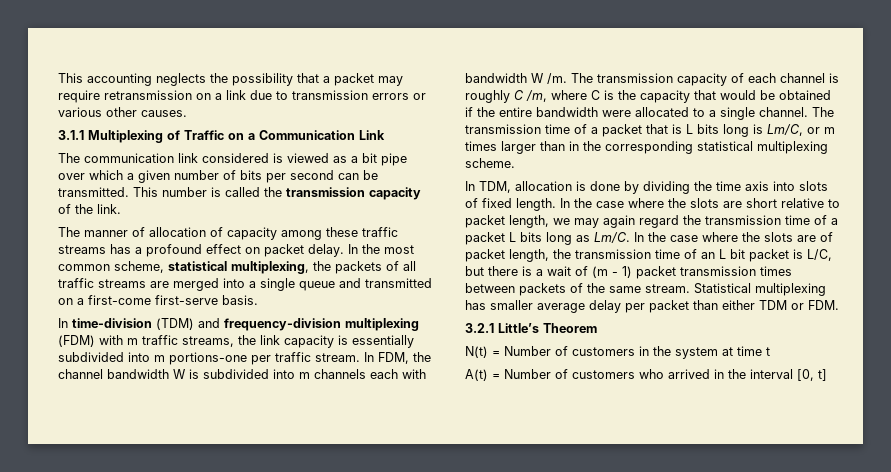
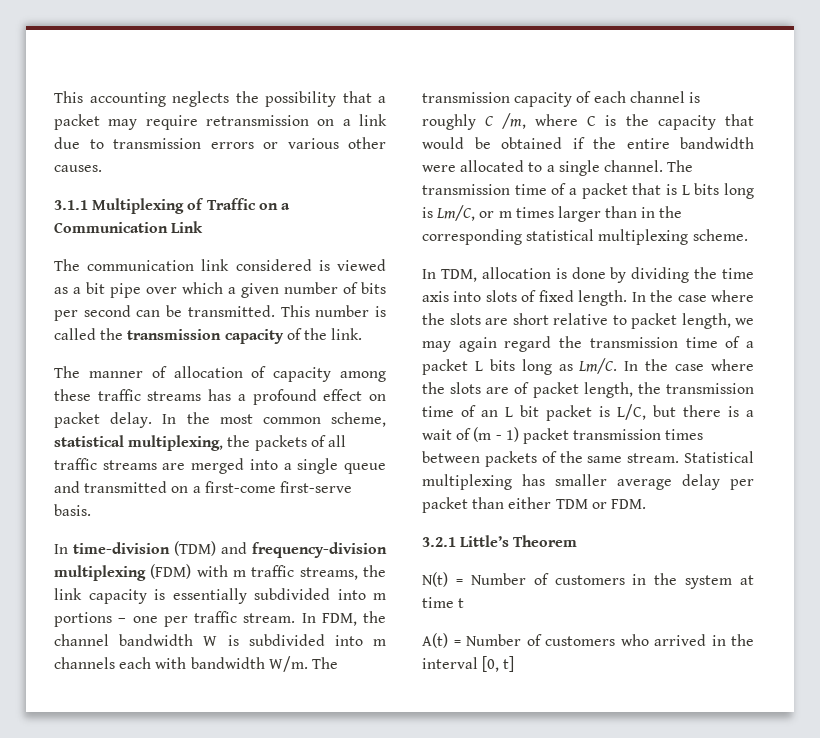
[169,352,247,365] portions-one -> [54,612,158,627] portions – one
[531,73,567,84] W /m. -> [268,656,308,672] W/m.

